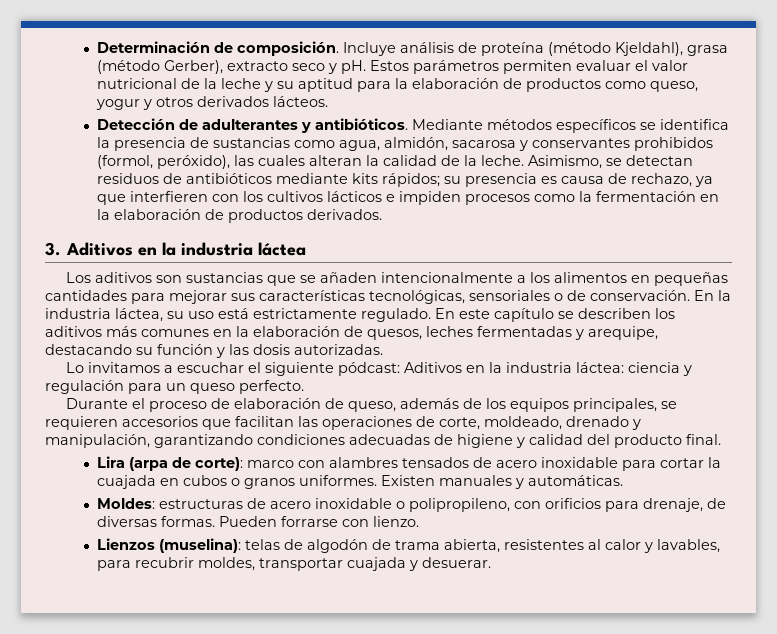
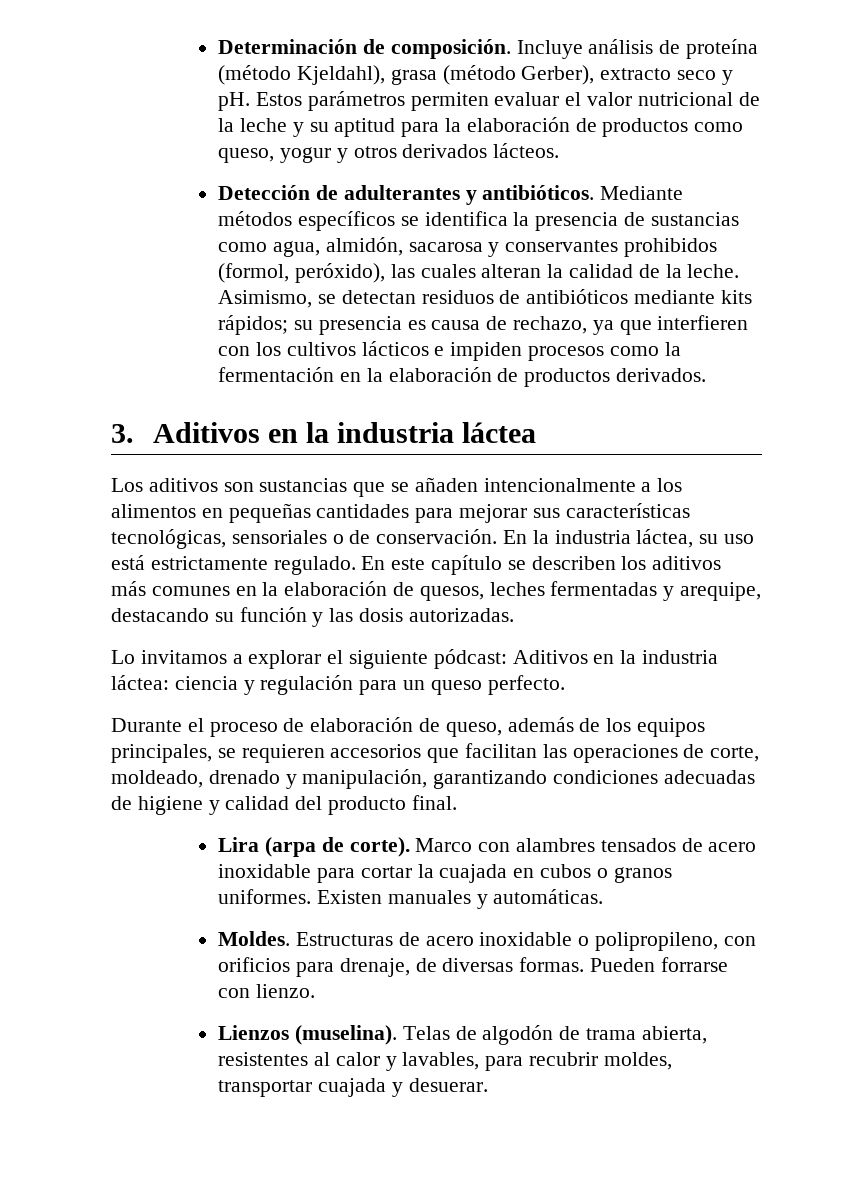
[176,362,244,373] escuchar -> [248,650,322,669] explorar
[195,457,295,471] corte): marco -> [349,837,473,857] corte). Marco
[97,498,244,509] Moldes: estructuras -> [218,931,394,946] Moldes. Estructuras
[159,538,281,553] (muselina): telas -> [295,1025,450,1045] (muselina). Telas

